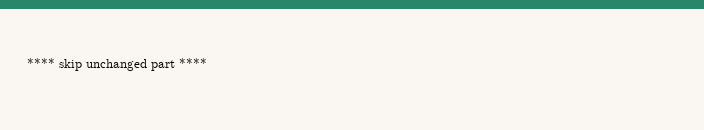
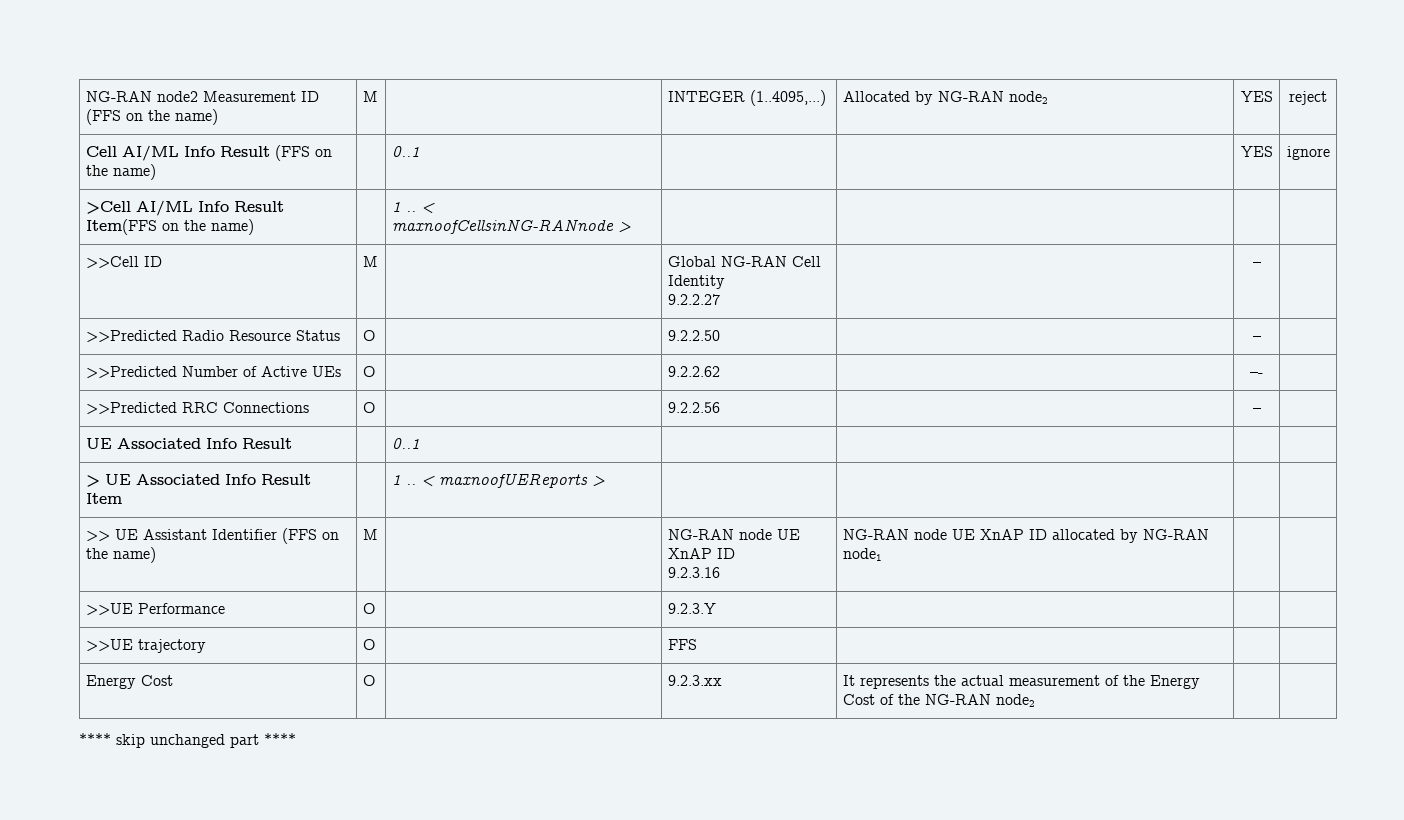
(27, 63) none -> [85,91,319,102] [85,109,218,125] [362,91,378,102] [667,90,826,106] [842,91,1048,105] [1240,91,1273,102] [1289,91,1327,105] [85,145,332,161] [85,164,156,180] [391,146,420,157] [1240,146,1273,157] [1286,146,1330,160] [85,200,284,216] [85,219,254,235] [391,202,435,214] [391,219,631,234] [85,256,162,269] [362,256,378,267] [667,256,821,267] [667,275,725,289] [667,294,720,305] [1252,262,1261,267] [85,330,340,343] [362,330,375,341] [667,330,720,341] [1252,336,1261,341] [85,366,341,379] [362,366,375,377] [667,366,720,377] [1250,372,1263,377] [85,402,309,415] [362,402,375,413] [667,402,720,413] [1252,408,1261,413] [85,438,292,449] [391,438,420,449] [85,474,311,487] [85,493,122,504] [391,473,605,488] [85,528,339,544] [85,547,156,563] [362,529,378,540] [667,529,800,540] [667,548,735,559] [667,567,720,578] [842,529,1209,543] [842,548,882,561] [85,603,225,616] [362,603,375,614] [667,603,716,614] [85,639,206,653] [362,639,375,650] [667,639,697,650] [85,675,173,689] [362,675,375,686] [667,675,722,686] [842,675,1200,689] [842,694,1035,707] NG-RAN node2 Measurement ID (FFS on the name) | M | | INTEGER (1..4095,...) | Allocated by NG-RAN node2 | YES | reject // Cell AI/ML Info Result (FFS on the name) | | 0..1 | | | YES | ignore // >Cell AI/ML Info Result Item(FFS on the name) | | 1 .. < maxnoofCellsinNG-RANnode > | | | | // >>Cell ID | M | | Global NG-RAN Cell Identity // 9.2.2.27 | | – | // >>Predicted Radio Resource Status | O | | 9.2.2.50 | | – | // >>Predicted Number of Active UEs | O | | 9.2.2.62 | | –- | // >>Predicted RRC Connections | O | | 9.2.2.56 | | – | // UE Associated Info Result | | 0..1 | | | | // > UE Associated Info Result Item | | 1 .. < maxnoofUEReports > | | | | // >> UE Assistant Identifier (FFS on the name) | M | | NG-RAN node UE XnAP ID // 9.2.3.16 | NG-RAN node UE XnAP ID allocated by NG-RAN node1 | | // >>UE Performance | O | | 9.2.3.Y | | | // >>UE trajectory | O | | FFS | | | // Energy Cost | O | | 9.2.3.xx | It represents the actual measurement of the Energy Cost of the NG-RAN node2 | | //

